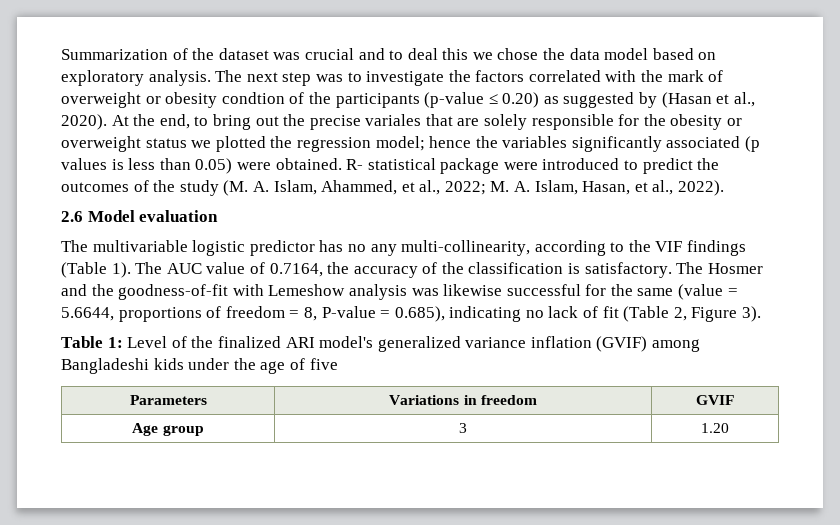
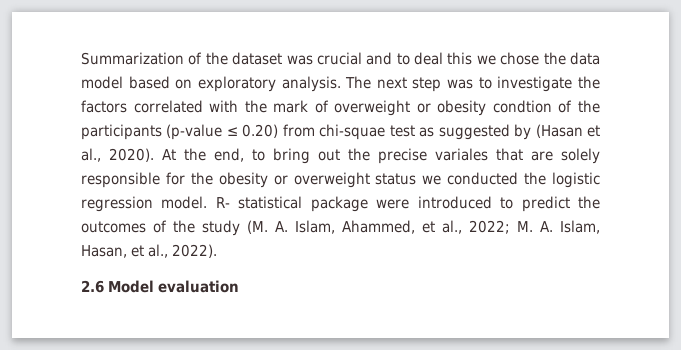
(540, 100) none -> [282,124,415,140] from chi-squae test
[215,136,761,152] [61,158,342,174] plotted the regression model; hence the variables significantly associated (p values is less than 0.05) were obtained. -> [447,172,600,188] [81,196,208,212] conducted the logistic regression model.
[61,240,747,256] [61,262,763,278] [61,284,738,300] [61,306,762,322] [61,336,701,352] [61,358,338,374] [129,395,207,405] [389,395,537,405] [696,395,734,405] [132,423,204,436] [458,423,467,433] [701,423,729,433] // The multivariable logistic predictor has no any multi-collinearity, according to the VIF findings (Table 1). The AUC value of 0.7164, the accuracy of the classification is satisfactory. The Hosmer and the goodness-of-fit with Lemeshow analysis was likewise successful for the same (value = 5.6644, proportions of freedom = 8, P-value = 0.685), indicating no lack of fit (Table 2, Figure 3). // Table 1: Level of the finalized ARI model's generalized variance inflation (GVIF) among Bangladeshi kids under the age of five // Parameters | Variations in freedom | GVIF // Age group | 3 | 1.20 -> (240, 286) none

